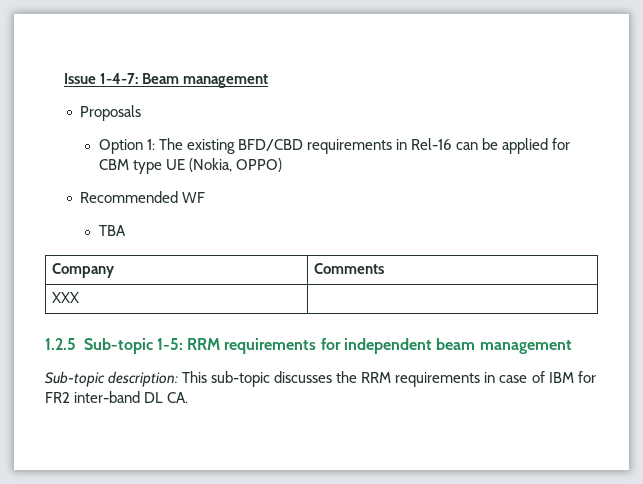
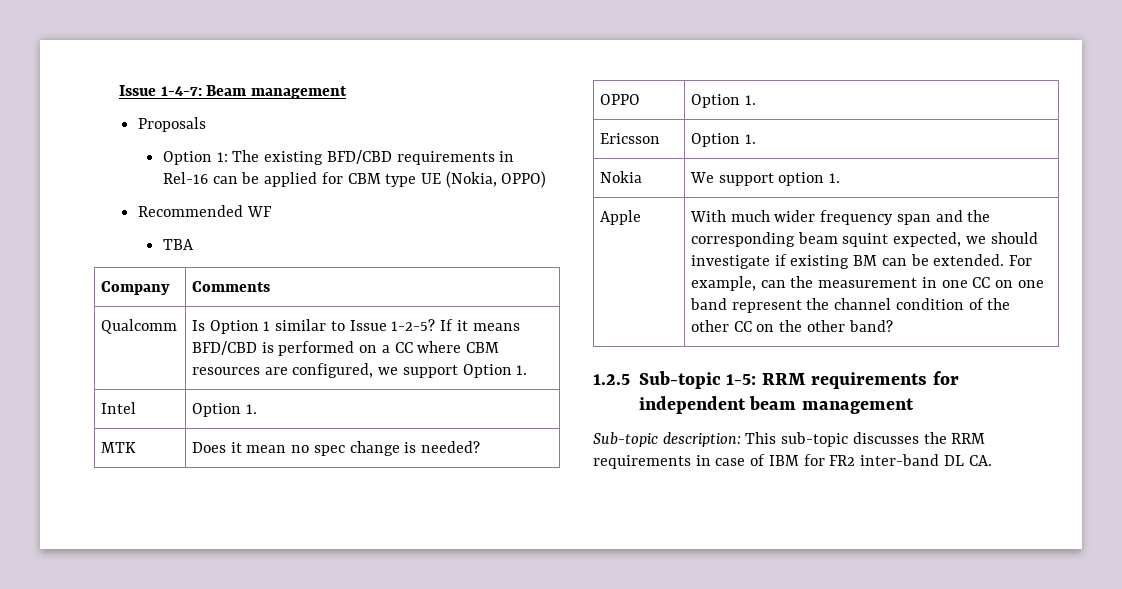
[52,292,80,303] XXX | -> [101,319,178,334] [192,319,520,334] [192,341,500,356] [192,363,528,378] [101,402,137,414] [192,403,257,417] [101,442,137,453] [192,441,481,456] [600,94,641,105] [691,94,756,108] [600,133,661,144] [691,133,756,147] [600,171,643,183] [690,172,841,186] [600,210,642,225] [690,210,991,225] [691,232,1038,247] [691,254,1033,269] [691,276,1044,291] [690,298,1011,313] [691,320,893,332] Qualcomm | Is Option 1 similar to Issue 1-2-5? If it means BFD/CBD is performed on a CC where CBM resources are configured, we support Option 1. // Intel | Option 1. // MTK | Does it mean no spec change is needed? // OPPO | Option 1. // Ericsson | Option 1. // Nokia | We support option 1. // Apple | With much wider frequency span and the corresponding beam squint expected, we should investigate if existing BM can be extended. For example, can the measurement in one CC on one band represent the channel condition of the other CC on the other band?

